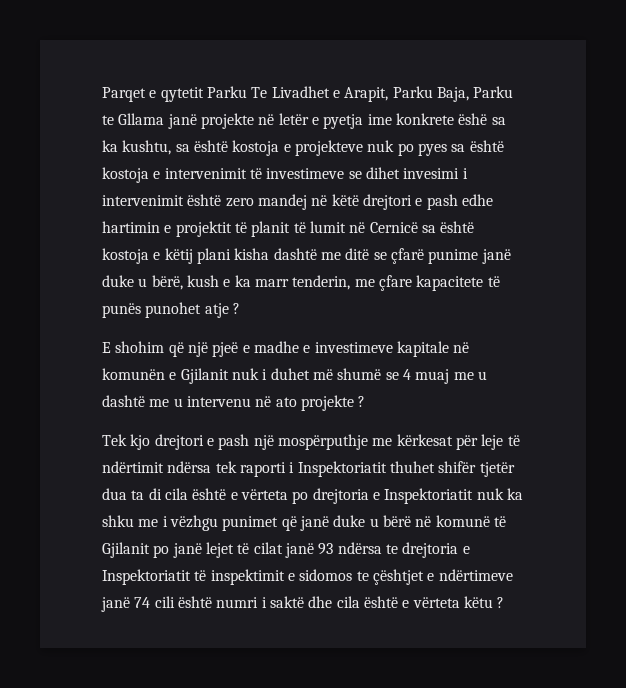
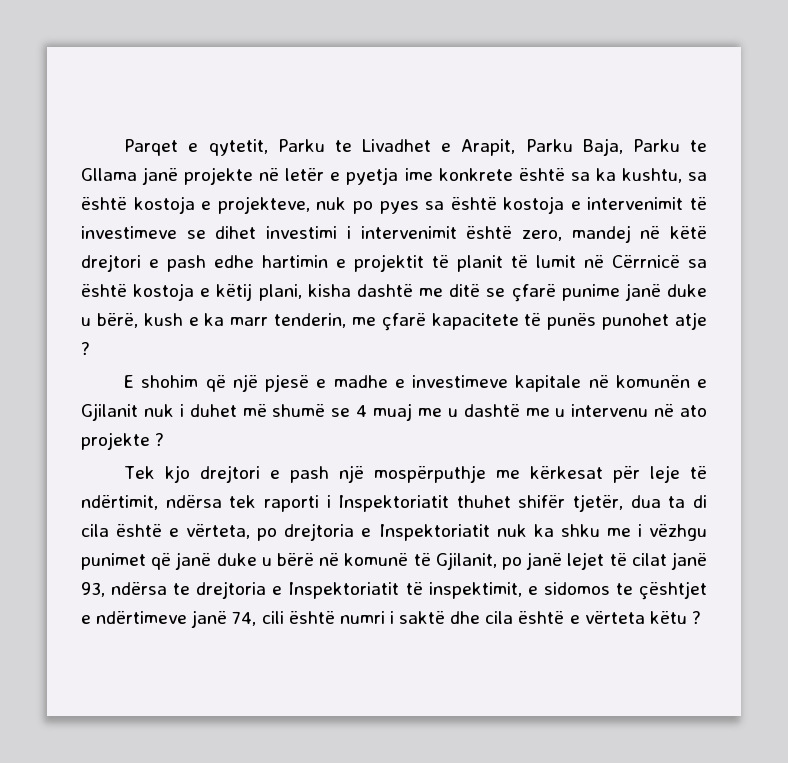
[160,86,268,102] qytetit Parku Te -> [208,139,352,156] qytetit, Parku te
[458,113,488,125] ëshë -> [518,167,565,181] është
[294,140,363,156] projekteve -> [217,196,310,214] projekteve,
[403,168,460,179] invesimi -> [266,226,338,239] investimi
[225,198,254,207] zero -> [521,230,562,241] zero,
[369,222,418,233] Cernicë -> [612,254,680,268] Cërrnicë
[196,248,231,264] plani -> [258,284,302,301] plani,
[378,275,412,291] çfare -> [381,312,426,331] çfarë
[212,342,239,357] pjeë -> [265,374,310,392] pjesë
[102,461,164,473] ndërtimit -> [81,494,158,510] ndërtimit,
[479,462,515,477] tjetër -> [573,494,624,512] tjetër,
[240,489,288,500] vërteta -> [186,523,251,539] vërteta,
[102,542,150,558] Gjilanit -> [435,552,497,570] Gjilanit,
[318,543,334,555] 93 -> [81,582,105,597] 93,
[210,569,285,585] inspektimit -> [428,582,522,599] inspektimit,
[134,597,151,608] 74 -> [232,611,257,626] 74,

